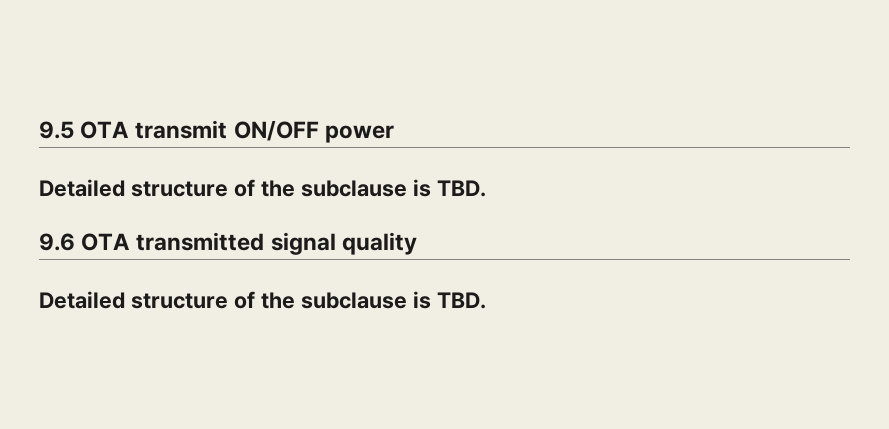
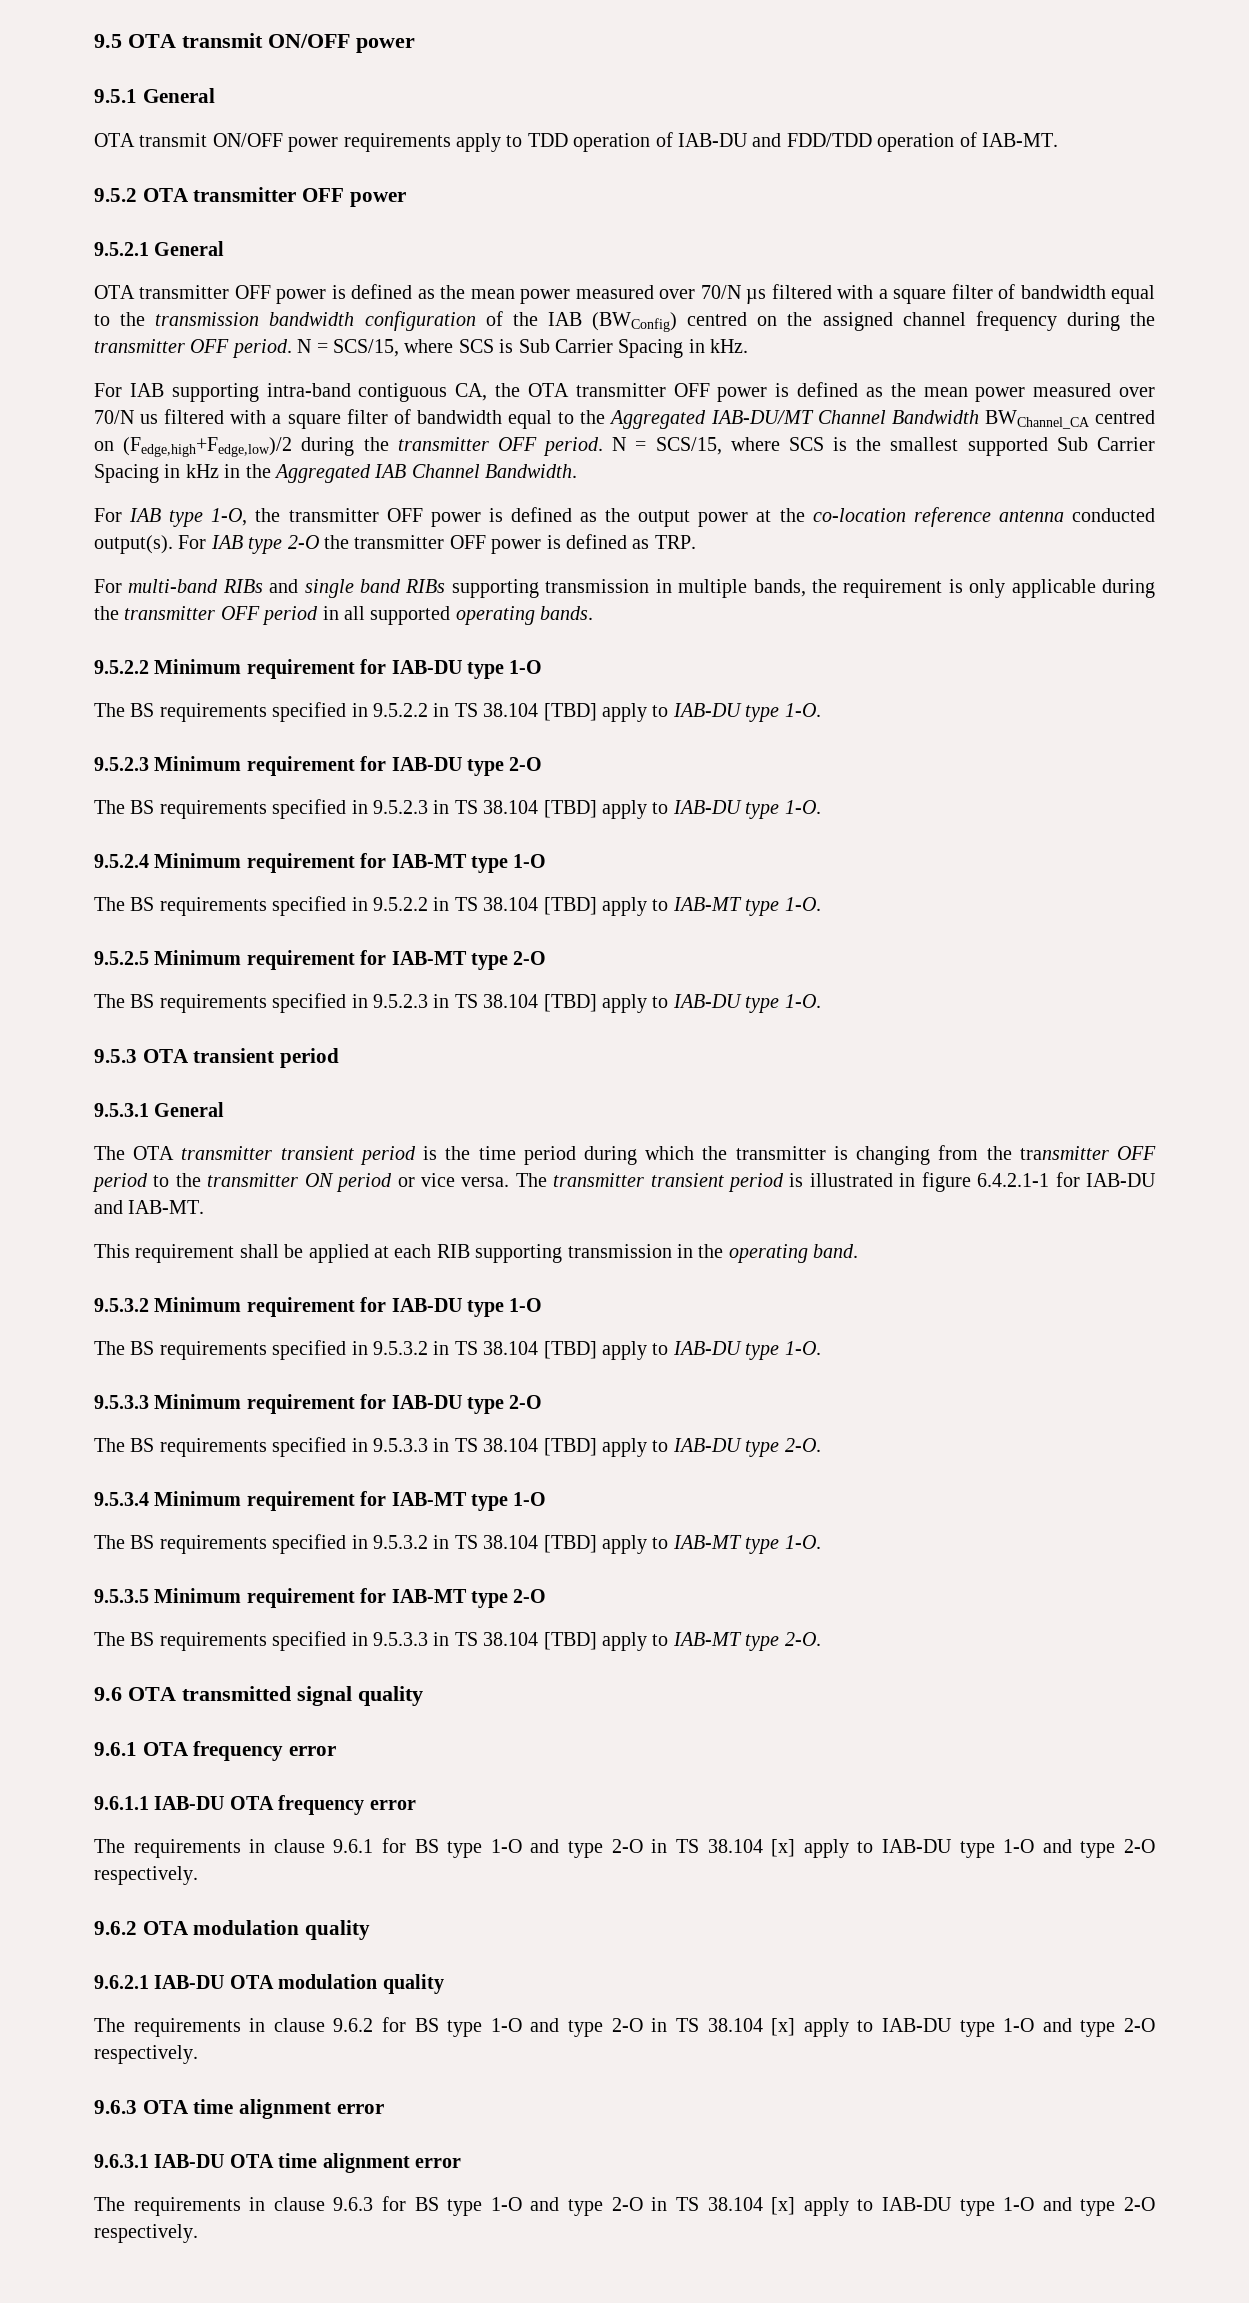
[39,179,486,197] Detailed structure of the subclause is TBD. -> [94,88,215,103] [94,132,1058,152] [94,187,406,207] [94,241,225,256] [94,284,1155,304] [94,311,1155,332] [94,339,749,358] [94,382,1156,402] [94,409,1155,429] [94,437,1155,457] [94,464,578,483] [94,507,1155,527] [94,534,696,554] [94,579,1155,598] [94,606,594,625] [94,659,543,679] [94,702,821,722] [94,756,543,776] [94,799,821,819] [94,853,547,873] [94,896,821,916] [94,950,547,970] [94,993,821,1013] [94,1048,340,1068] [94,1102,225,1117] [94,1145,1156,1165] [92,1172,1157,1192] [94,1200,205,1214] [94,1244,859,1263] [94,1297,543,1317] [94,1340,821,1360] [94,1394,543,1414] [94,1437,821,1457] [94,1491,547,1511] [94,1534,821,1554] [94,1588,547,1608] [94,1631,821,1651] 9.5.1 General // OTA transmit ON/OFF power requirements apply to TDD operation of IAB-DU and FDD/TDD operation of IAB-MT. // 9.5.2 OTA transmitter OFF power // 9.5.2.1 General // OTA transmitter OFF power is defined as the mean power measured over 70/N µs filtered with a square filter of bandwidth equal to the transmission bandwidth configuration of the IAB (BWConfig) centred on the assigned channel frequency during the transmitter OFF period. N = SCS/15, where SCS is Sub Carrier Spacing in kHz. // For IAB supporting intra-band contiguous CA, the OTA transmitter OFF power is defined as the mean power measured over 70/N us filtered with a square filter of bandwidth equal to the Aggregated IAB-DU/MT Channel Bandwidth BWChannel_CA centred on (Fedge,high+Fedge,low)/2 during the transmitter OFF period. N = SCS/15, where SCS is the smallest supported Sub Carrier Spacing in kHz in the Aggregated IAB Channel Bandwidth. // For IAB type 1-O, the transmitter OFF power is defined as the output power at the co-location reference antenna conducted output(s). For IAB type 2-O the transmitter OFF power is defined as TRP. // For multi-band RIBs and single band RIBs supporting transmission in multiple bands, the requirement is only applicable during the transmitter OFF period in all supported operating bands. // 9.5.2.2 Minimum requirement for IAB-DU type 1-O // The BS requirements specified in 9.5.2.2 in TS 38.104 [TBD] apply to IAB-DU type 1-O. // 9.5.2.3 Minimum requirement for IAB-DU type 2-O // The BS requirements specified in 9.5.2.3 in TS 38.104 [TBD] apply to IAB-DU type 1-O. // 9.5.2.4 Minimum requirement for IAB-MT type 1-O // The BS requirements specified in 9.5.2.2 in TS 38.104 [TBD] apply to IAB-MT type 1-O. // 9.5.2.5 Minimum requirement for IAB-MT type 2-O // The BS requirements specified in 9.5.2.3 in TS 38.104 [TBD] apply to IAB-DU type 1-O. // 9.5.3 OTA transient period // 9.5.3.1 General // The OTA transmitter transient period is the time period during which the transmitter is changing from the transmitter OFF period to the transmitter ON period or vice versa. The transmitter transient period is illustrated in figure 6.4.2.1-1 for IAB-DU and IAB-MT. // This requirement shall be applied at each RIB supporting transmission in the operating band. // 9.5.3.2 Minimum requirement for IAB-DU type 1-O // The BS requirements specified in 9.5.3.2 in TS 38.104 [TBD] apply to IAB-DU type 1-O. // 9.5.3.3 Minimum requirement for IAB-DU type 2-O // The BS requirements specified in 9.5.3.3 in TS 38.104 [TBD] apply to IAB-DU type 2-O. // 9.5.3.4 Minimum requirement for IAB-MT type 1-O // The BS requirements specified in 9.5.3.2 in TS 38.104 [TBD] apply to IAB-MT type 1-O. // 9.5.3.5 Minimum requirement for IAB-MT type 2-O // The BS requirements specified in 9.5.3.3 in TS 38.104 [TBD] apply to IAB-MT type 2-O.
[39,291,486,309] Detailed structure of the subclause is TBD. -> [94,1741,337,1761] [94,1795,416,1815] [94,1838,1155,1858] [94,1866,198,1885] [94,1920,371,1940] [94,1974,444,1994] [94,2017,1155,2037] [94,2045,198,2064] [94,2099,384,2119] [94,2153,461,2173] [94,2196,1155,2216] [94,2224,198,2243] 9.6.1 OTA frequency error // 9.6.1.1 IAB-DU OTA frequency error // The requirements in clause 9.6.1 for BS type 1-O and type 2-O in TS 38.104 [x] apply to IAB-DU type 1-O and type 2-O respectively. // 9.6.2 OTA modulation quality // 9.6.2.1 IAB-DU OTA modulation quality // The requirements in clause 9.6.2 for BS type 1-O and type 2-O in TS 38.104 [x] apply to IAB-DU type 1-O and type 2-O respectively. // 9.6.3 OTA time alignment error // 9.6.3.1 IAB-DU OTA time alignment error // The requirements in clause 9.6.3 for BS type 1-O and type 2-O in TS 38.104 [x] apply to IAB-DU type 1-O and type 2-O respectively.

